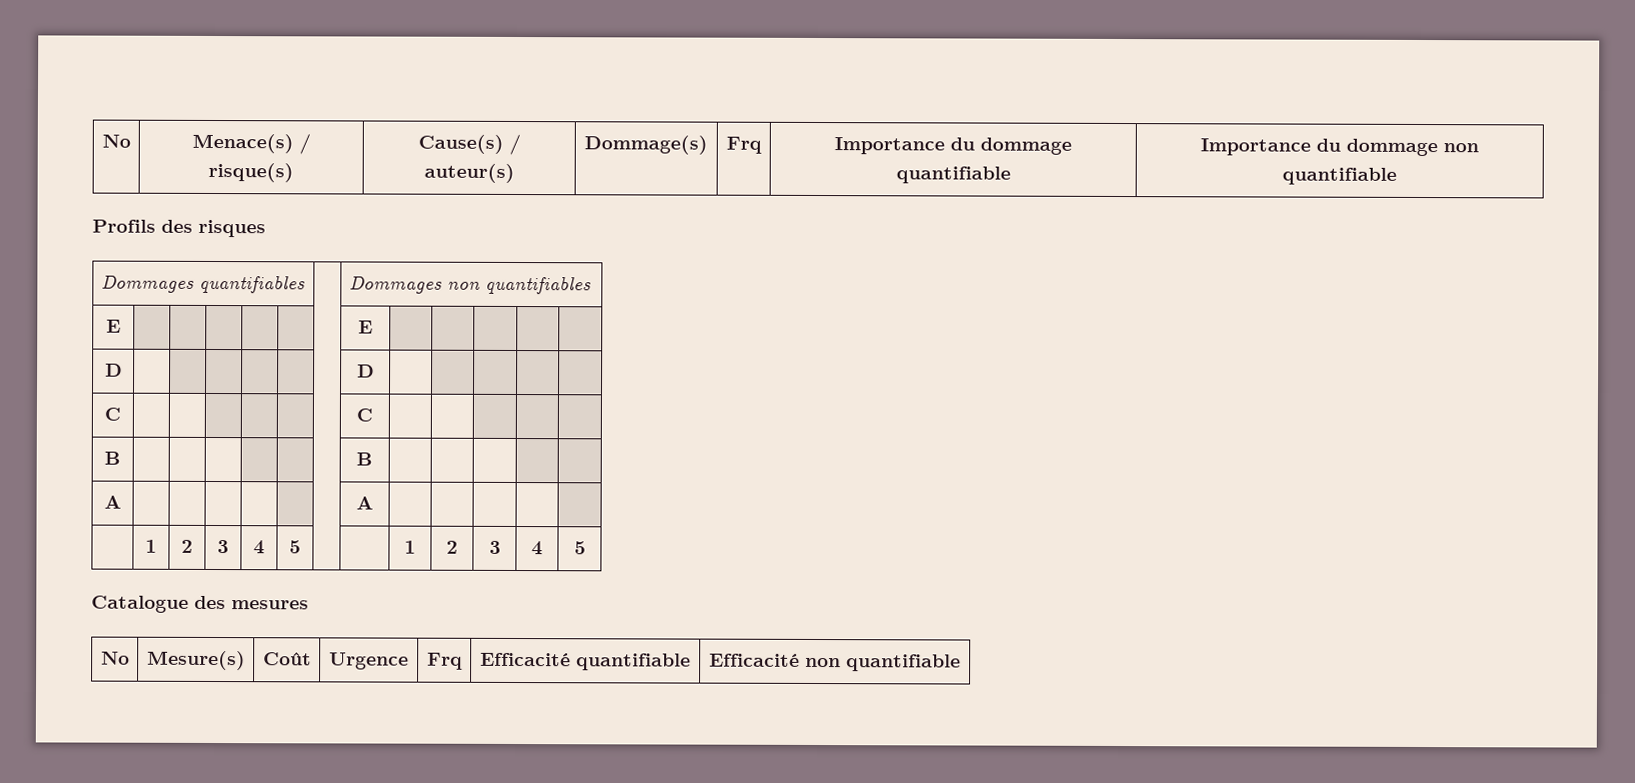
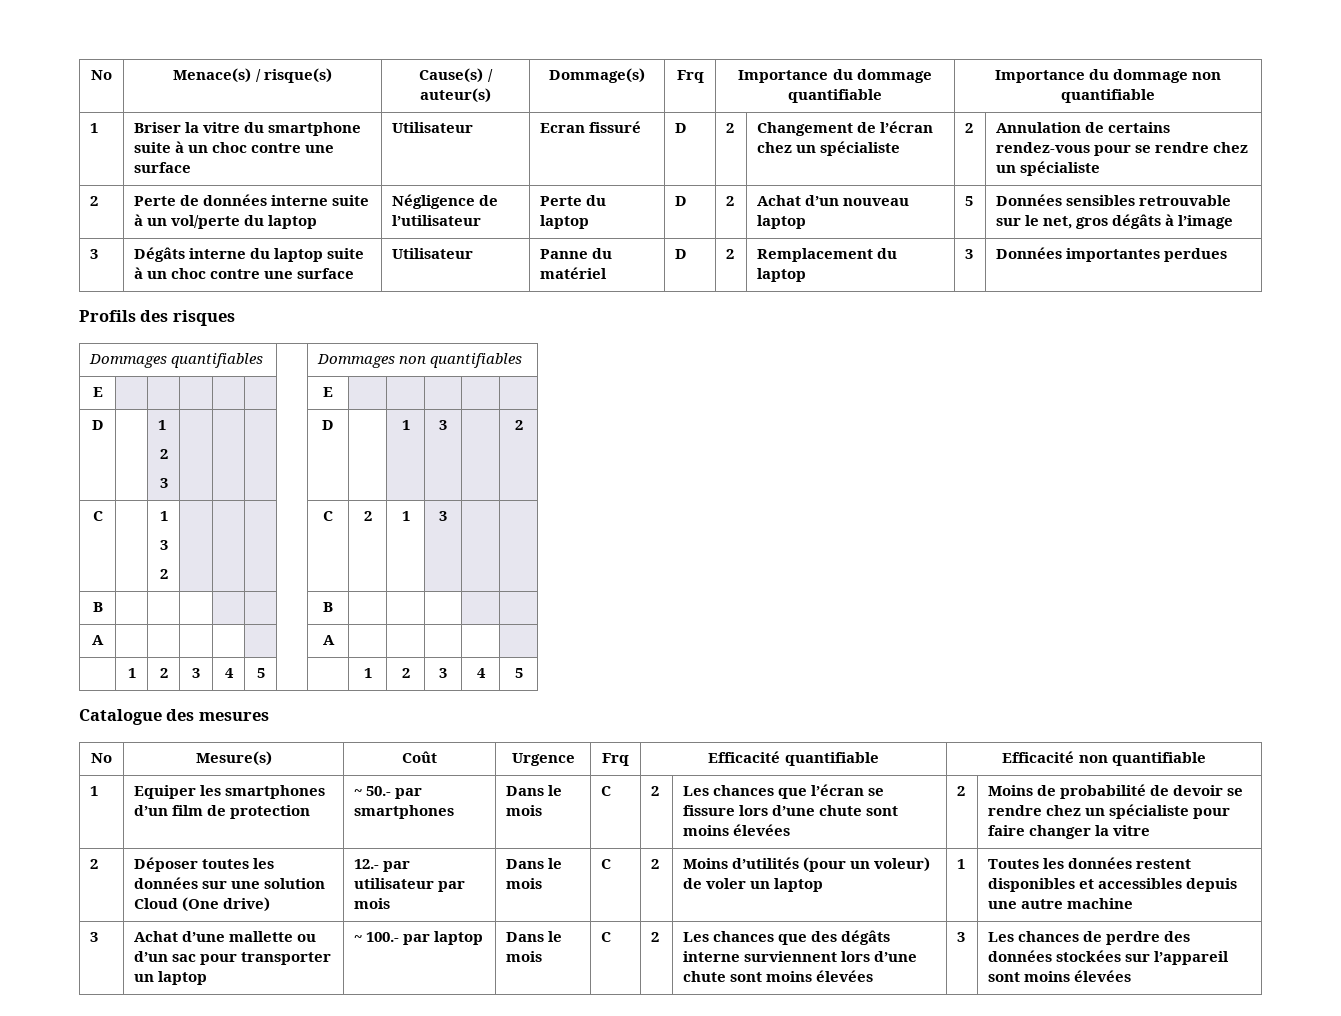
(1397, 176) none -> [90,123,99,133] [134,122,362,136] [134,141,335,153] [134,162,192,173] [392,122,474,133] [540,121,642,133] [675,123,688,133] [726,123,735,133] [757,121,934,136] [757,141,901,156] [965,123,974,133] [996,122,1171,133] [996,142,1249,156] [996,161,1101,176] [90,196,99,206] [134,194,370,206] [134,214,318,229] [392,194,499,209] [392,215,482,226] [540,195,607,206] [540,215,590,229] [675,196,688,206] [726,196,735,206] [757,195,910,206] [757,215,807,229] [965,196,974,206] [996,194,1232,206] [996,214,1234,229] [90,249,99,259] [134,247,365,262] [134,267,355,279] [392,248,474,259] [540,248,613,259] [540,267,608,279] [675,249,688,259] [726,249,735,259] [757,248,898,262] [757,268,807,282] [965,249,974,259] [996,247,1228,262] // 1 | Briser la vitre du smartphone suite à un choc contre une surface | Utilisateur | Ecran fissuré | D | 2 | Changement de l’écran chez un spécialiste | 2 | Annulation de certains rendez-vous pour se rendre chez un spécialiste // 2 | Perte de données interne suite à un vol/perte du laptop | Négligence de l’utilisateur | Perte du laptop | D | 2 | Achat d’un nouveau laptop | 5 | Données sensibles retrouvable sur le net, gros dégâts à l’image // 3 | Dégâts interne du laptop suite à un choc contre une surface | Utilisateur | Panne du matériel | D | 2 | Remplacement du laptop | 3 | Données importantes perdues
[356,364,375,378] [104,407,121,421] [356,408,373,422] | | | | | D | | | | | // C | | | | | | | C | | | -> [158,420,167,430] [159,449,168,459] [159,478,168,488] [322,420,334,430] [401,420,410,430] [439,420,447,430] [514,420,523,430] [92,511,103,521] [159,511,168,521] [159,540,168,550] [159,569,168,579] [323,511,333,521] [363,511,372,521] [401,511,410,521] [439,511,447,521] 1 // 2 // 3 | | | | | D | | 1 | 3 | | 2 // C | | 1 // 3 // 2 | | | | | C | 2 | 1 | 3
(961, 663) none -> [90,786,99,796] [134,785,326,799] [134,805,311,819] [354,786,423,799] [354,805,455,819] [506,785,563,796] [506,805,543,816] [601,786,612,796] [651,786,660,796] [683,784,885,799] [683,805,899,816] [683,824,791,836] [957,786,966,796] [988,784,1244,799] [988,804,1231,819] [988,825,1151,839] [90,859,99,869] [134,857,275,872] [134,877,326,889] [134,897,271,912] [354,859,411,872] [354,878,466,892] [354,898,391,909] [506,858,563,869] [506,878,543,889] [601,859,612,869] [651,859,660,869] [683,857,931,872] [683,878,824,892] [957,859,966,869] [988,857,1192,869] [988,878,1238,892] [988,898,1134,909] [90,932,99,942] [134,931,317,942] [134,951,332,965] [134,971,208,985] [354,931,484,945] [506,931,563,942] [506,951,543,962] [601,932,612,942] [651,932,660,942] [683,930,891,945] [683,951,918,962] [683,970,874,982] [957,932,966,942] [988,931,1191,945] [988,950,1230,965] [988,970,1132,982] // 1 | Equiper les smartphones d’un film de protection | ~ 50.- par smartphones | Dans le mois | C | 2 | Les chances que l’écran se fissure lors d’une chute sont moins élevées | 2 | Moins de probabilité de devoir se rendre chez un spécialiste pour faire changer la vitre // 2 | Déposer toutes les données sur une solution Cloud (One drive) | 12.- par utilisateur par mois | Dans le mois | C | 2 | Moins d’utilités (pour un voleur) de voler un laptop | 1 | Toutes les données restent disponibles et accessibles depuis une autre machine // 3 | Achat d’une mallette ou d’un sac pour transporter un laptop | ~ 100.- par laptop | Dans le mois | C | 2 | Les chances que des dégâts interne surviennent lors d’une chute sont moins élevées | 3 | Les chances de perdre des données stockées sur l’appareil sont moins élevées

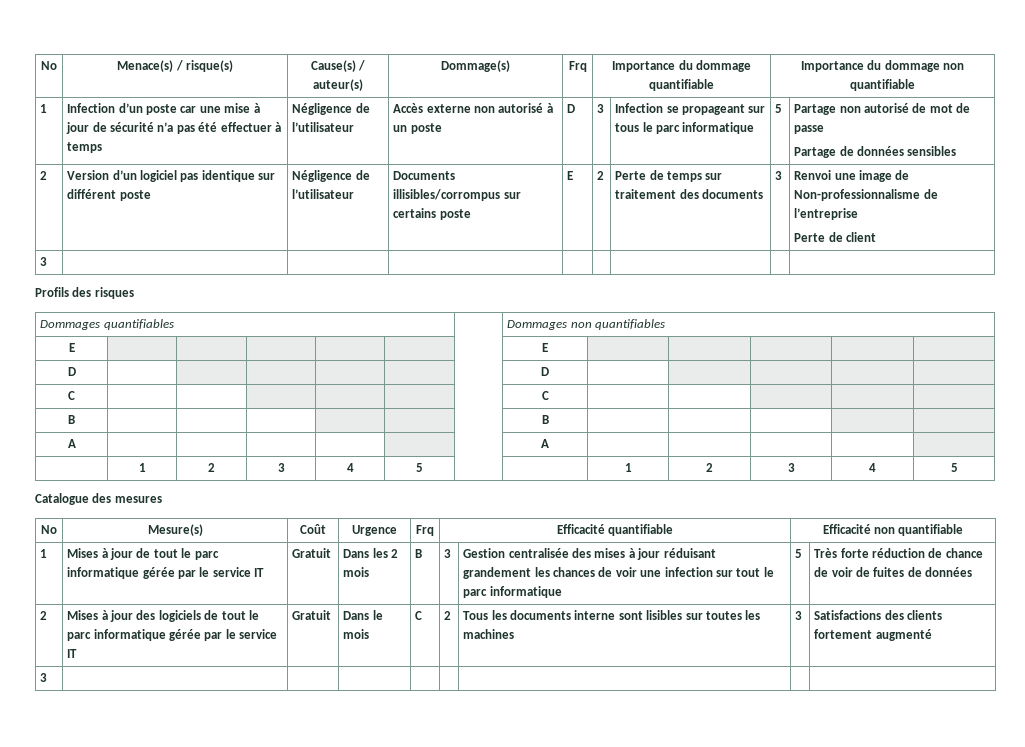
[134,122,362,136] [134,141,335,153] [134,162,192,173] [392,122,474,133] [540,121,642,133] [675,123,688,133] [726,123,735,133] [757,121,934,136] [757,141,901,156] [965,123,974,133] [996,122,1171,133] [996,142,1249,156] [996,161,1101,176] [90,196,99,206] [134,194,370,206] [134,214,318,229] [392,194,499,209] [392,215,482,226] [540,195,607,206] [540,215,590,229] [675,196,688,206] [726,196,735,206] [757,195,910,206] [757,215,807,229] [965,196,974,206] [996,194,1232,206] [996,214,1234,229] [90,249,99,259] [134,247,365,262] [134,267,355,279] [392,248,474,259] [540,248,613,259] [540,267,608,279] [675,249,688,259] [726,249,735,259] [757,248,898,262] [757,268,807,282] [965,249,974,259] [996,247,1228,262] Briser la vitre du smartphone suite à un choc contre une surface | Utilisateur | Ecran fissuré | D | 2 | Changement de l’écran chez un spécialiste | 2 | Annulation de certains rendez-vous pour se rendre chez un spécialiste // 2 | Perte de données interne suite à un vol/perte du laptop | Négligence de l’utilisateur | Perte du laptop | D | 2 | Achat d’un nouveau laptop | 5 | Données sensibles retrouvable sur le net, gros dégâts à l’image // 3 | Dégâts interne du laptop suite à un choc contre une surface | Utilisateur | Panne du matériel | D | 2 | Remplacement du laptop | 3 | Données importantes perdues -> [67,103,260,115] [66,122,281,134] [67,142,103,153] [292,103,370,115] [292,122,355,132] [393,103,553,113] [393,123,442,134] [567,104,576,113] [597,104,605,113] [615,103,766,115] [615,122,755,134] [775,104,783,113] [794,103,971,115] [794,125,825,134] [794,146,957,158] [40,171,48,180] [67,170,276,182] [67,189,151,201] [292,170,370,182] [292,189,355,199] [393,171,456,180] [393,189,521,201] [393,208,471,220] [567,171,574,180] [597,171,605,180] [615,170,723,182] [615,189,764,199] [775,171,783,180] [794,170,910,182] [794,189,938,201] [794,208,859,220] [794,232,877,242] [40,257,48,266] Infection d’un poste car une mise à jour de sécurité n’a pas été effectuer à temps | Négligence de l’utilisateur | Accès externe non autorisé à un poste | D | 3 | Infection se propageant sur tous le parc informatique | 5 | Partage non autorisé de mot de passe // Partage de données sensibles // 2 | Version d’un logiciel pas identique sur différent poste | Négligence de l’utilisateur | Documents illisibles/corrompus sur certains poste | E | 2 | Perte de temps sur traitement des documents | 3 | Renvoi une image de Non-professionnalisme de l’entreprise // Perte de client // 3 | | | | | | | |
[158,420,167,430] [159,449,168,459] [159,478,168,488] [322,420,334,430] [401,420,410,430] [439,420,447,430] [514,420,523,430] [92,511,103,521] [159,511,168,521] [159,540,168,550] [159,569,168,579] [323,511,333,521] [363,511,372,521] [401,511,410,521] [439,511,447,521] 1 // 2 // 3 | | | | | D | | 1 | 3 | | 2 // C | | 1 // 3 // 2 | | | | | C | 2 | 1 | 3 -> [541,367,549,376] [68,391,75,400] [541,391,549,400] | | | | | D | | | | | // C | | | | | | | C | | |
[134,785,326,799] [134,805,311,819] [354,786,423,799] [354,805,455,819] [506,785,563,796] [506,805,543,816] [601,786,612,796] [651,786,660,796] [683,784,885,799] [683,805,899,816] [683,824,791,836] [957,786,966,796] [988,784,1244,799] [988,804,1231,819] [988,825,1151,839] [90,859,99,869] [134,857,275,872] [134,877,326,889] [134,897,271,912] [354,859,411,872] [354,878,466,892] [354,898,391,909] [506,858,563,869] [506,878,543,889] [601,859,612,869] [651,859,660,869] [683,857,931,872] [683,878,824,892] [957,859,966,869] [988,857,1192,869] [988,878,1238,892] [988,898,1134,909] [90,932,99,942] [134,931,317,942] [134,951,332,965] [134,971,208,985] [354,931,484,945] [506,931,563,942] [506,951,543,962] [601,932,612,942] [651,932,660,942] [683,930,891,945] [683,951,918,962] [683,970,874,982] [957,932,966,942] [988,931,1191,945] [988,950,1230,965] [988,970,1132,982] Equiper les smartphones d’un film de protection | ~ 50.- par smartphones | Dans le mois | C | 2 | Les chances que l’écran se fissure lors d’une chute sont moins élevées | 2 | Moins de probabilité de devoir se rendre chez un spécialiste pour faire changer la vitre // 2 | Déposer toutes les données sur une solution Cloud (One drive) | 12.- par utilisateur par mois | Dans le mois | C | 2 | Moins d’utilités (pour un voleur) de voler un laptop | 1 | Toutes les données restent disponibles et accessibles depuis une autre machine // 3 | Achat d’une mallette ou d’un sac pour transporter un laptop | ~ 100.- par laptop | Dans le mois | C | 2 | Les chances que des dégâts interne surviennent lors d’une chute sont moins élevées | 3 | Les chances de perdre des données stockées sur l’appareil sont moins élevées -> [67,548,219,560] [67,567,265,579] [292,548,332,558] [343,548,399,558] [343,567,370,577] [415,549,423,558] [444,549,452,558] [463,548,716,560] [463,567,774,579] [463,586,562,598] [795,549,803,558] [814,548,983,558] [814,567,973,577] [40,611,48,620] [67,610,259,622] [67,629,278,641] [67,649,78,658] [292,610,332,620] [343,610,383,620] [343,629,370,639] [415,611,423,620] [444,611,452,620] [463,610,761,620] [463,629,515,639] [795,611,803,620] [814,610,943,620] [814,629,932,641] [40,673,48,682] Mises à jour de tout le parc informatique gérée par le service IT | Gratuit | Dans les 2 mois | B | 3 | Gestion centralisée des mises à jour réduisant grandement les chances de voir une infection sur tout le parc informatique | 5 | Très forte réduction de chance de voir de fuites de données // 2 | Mises à jour des logiciels de tout le parc informatique gérée par le service IT | Gratuit | Dans le mois | C | 2 | Tous les documents interne sont lisibles sur toutes les machines | 3 | Satisfactions des clients fortement augmenté // 3 | | | | | | | |

